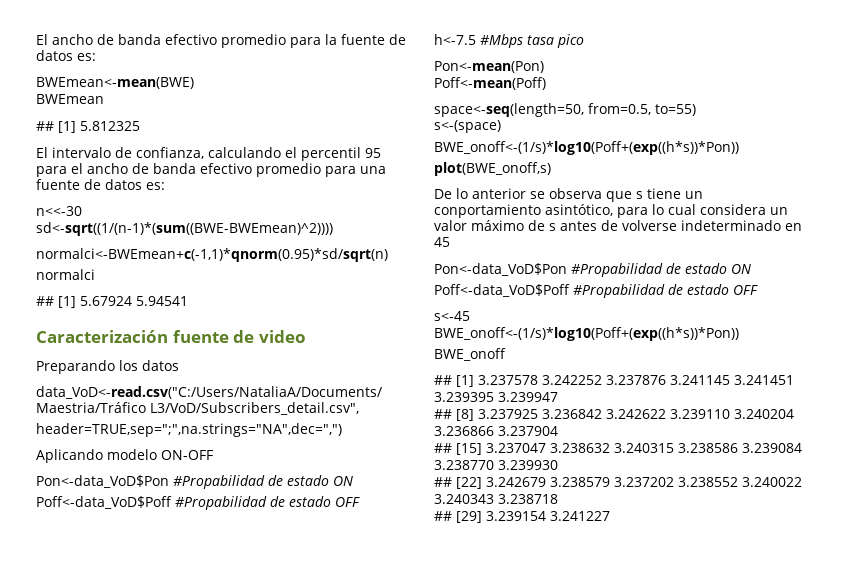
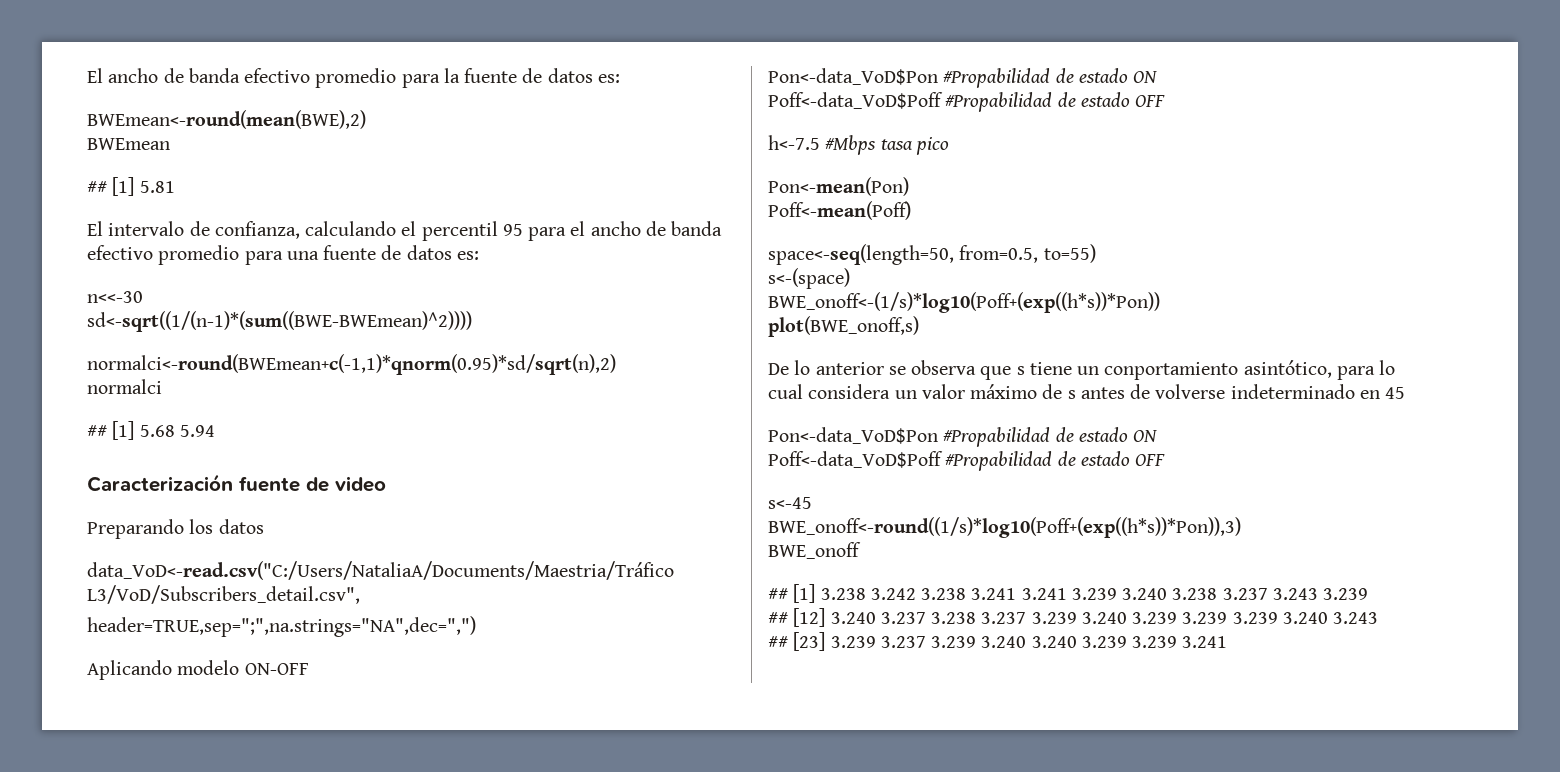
[36,77,194,89] BWEmean<-mean(BWE) -> [87,110,366,129] BWEmean<-round(mean(BWE),2)
[80,121,140,131] 5.812325 -> [139,181,175,193] 5.81
[36,248,388,262] normalci<-BWEmean+c(-1,1)*qnorm(0.95)*sd/sqrt(n) -> [87,354,616,375] normalci<-round(BWEmean+c(-1,1)*qnorm(0.95)*sd/sqrt(n),2)
[80,296,188,306] 5.67924 5.94541 -> [139,425,215,437] 5.68 5.94
[434,327,739,341] BWE_onoff<-(1/s)*log10(Poff+(exp((h*s))*Pon)) -> [768,517,1241,538] BWE_onoff<-round((1/s)*log10(Poff+(exp((h*s))*Pon)),3)
[478,375,794,385] [434,392,558,402] [434,409,794,421] [434,426,558,436] [434,443,802,455] [434,460,558,470] [434,477,802,489] [434,494,558,504] [434,511,610,523] 3.237578 3.242252 3.237876 3.241145 3.241451 3.239395 3.239947 // ## [8] 3.237925 3.236842 3.242622 3.239110 3.240204 3.236866 3.237904 // ## [15] 3.237047 3.238632 3.240315 3.238586 3.239084 3.238770 3.239930 // ## [22] 3.242679 3.238579 3.237202 3.238552 3.240022 3.240343 3.238718 // ## [29] 3.239154 3.241227 -> [820,588,1369,600] [768,608,1379,627] [768,632,1228,651] 3.238 3.242 3.238 3.241 3.241 3.239 3.240 3.238 3.237 3.243 3.239 // ## [12] 3.240 3.237 3.238 3.237 3.239 3.240 3.239 3.239 3.239 3.240 3.243 // ## [23] 3.239 3.237 3.239 3.240 3.240 3.239 3.239 3.241

